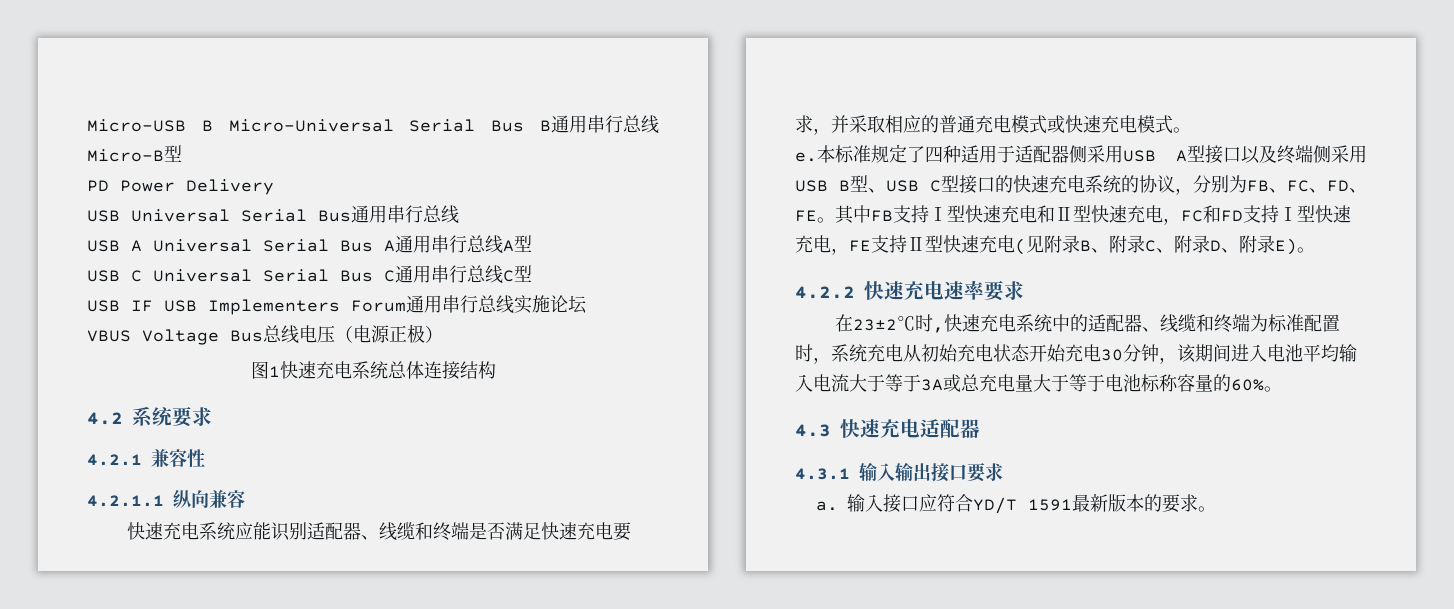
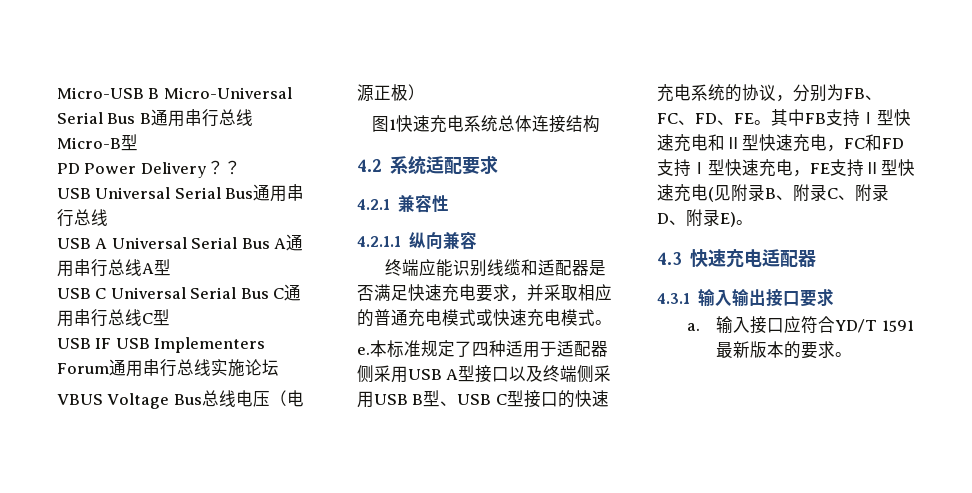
(274, 187) none -> [206,160,241,175] ？？
(173, 416) none -> [426,156,463,174] 适配
[126,522,469,541] 快速充电系统应能识别适配器、线缆和终端 -> [385,259,590,277] 终端应能识别线缆和适配器
[795,280,1024,301] [834,314,1340,333] [795,344,1357,364] [795,374,1282,392] [795,419,920,438] 4.2.2快速充电速率要求 // 在23±2℃时,快速充电系统中的适配器、线缆和终端为标准配置时，系统充电从初始充电状态开始充电30分钟，该期间进入电池平均输入电流大于等于3A或总充电量大于等于电池标称容量的60%。 // 4.3快速充电 -> [657,249,763,268] 4.3快速充电

